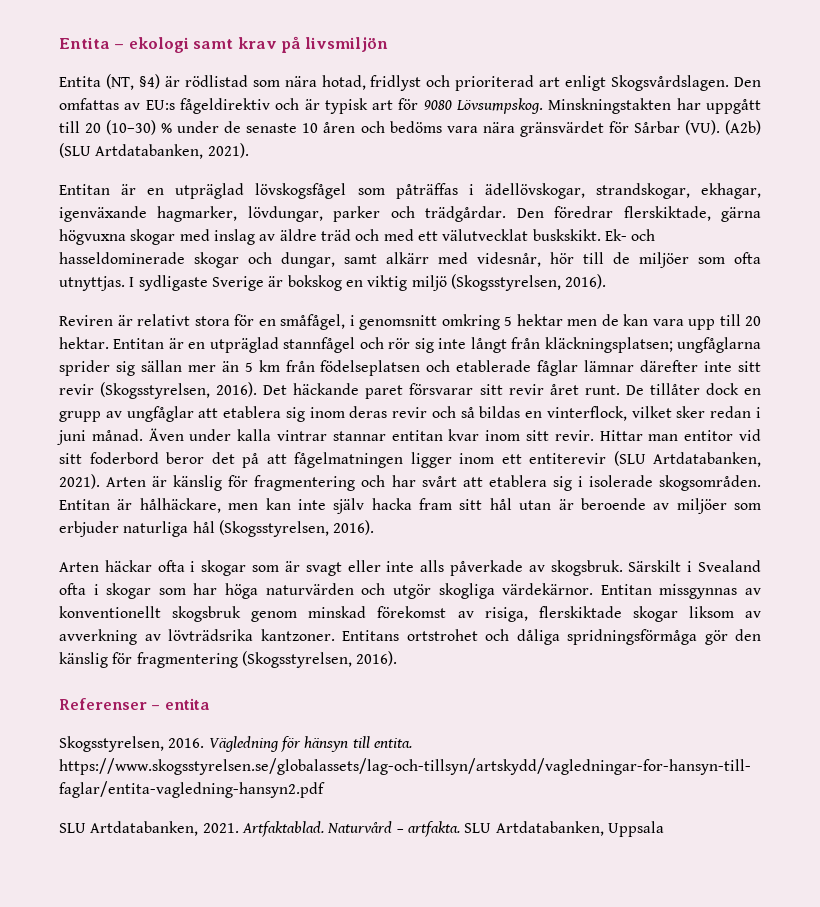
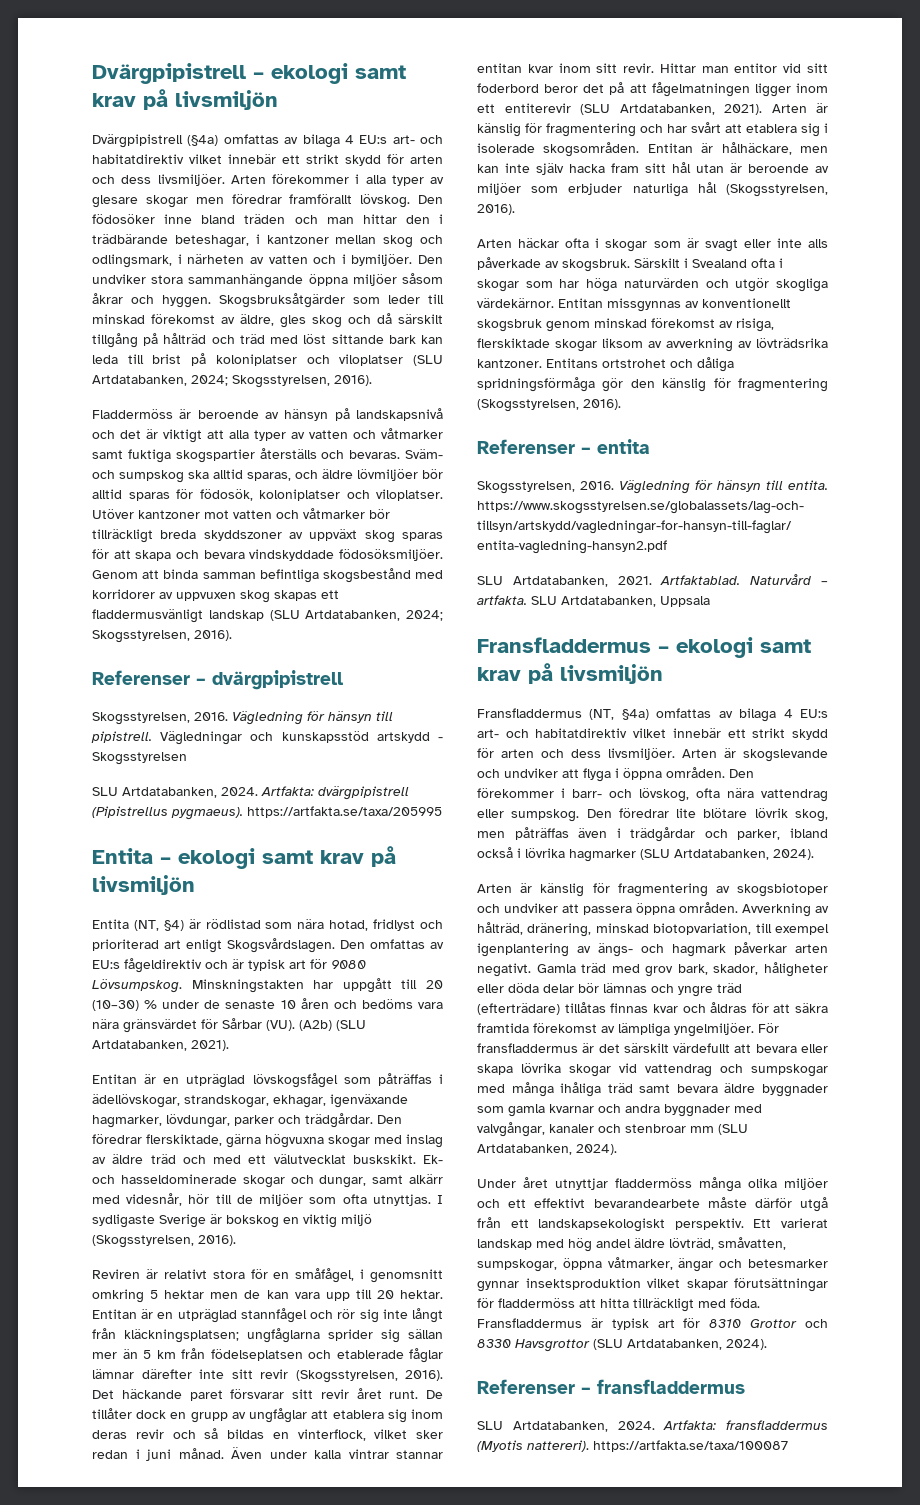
(59, 43) none -> [92,63,406,84] [92,89,278,110] [92,134,443,148] [92,154,443,166] [92,174,444,186] [92,194,443,208] [92,214,443,224] [92,234,443,248] [92,254,443,268] [92,273,443,288] [92,293,444,308] [92,313,443,328] [92,333,444,348] [92,353,444,366] [92,375,372,388] [92,408,443,421] [92,428,443,443] [92,448,443,463] [92,469,443,483] [92,489,443,501] [92,508,390,519] [92,529,443,543] [92,549,443,561] [92,568,443,583] [92,589,339,603] [92,609,443,623] [92,630,232,643] [92,670,343,690] [92,711,393,725] [91,731,443,745] [92,752,187,765] [92,786,409,800] [92,806,442,820] Dvärgpipistrell – ekologi samt krav på livsmiljön // Dvärgpipistrell (§4a) omfattas av bilaga 4 EU:s art- och habitatdirektiv vilket innebär ett strikt skydd för arten och dess livsmiljöer. Arten förekommer i alla typer av glesare skogar men föredrar framförallt lövskog. Den födosöker inne bland träden och man hittar den i trädbärande beteshagar, i kantzoner mellan skog och odlingsmark, i närheten av vatten och i bymiljöer. Den undviker stora sammanhängande öppna miljöer såsom åkrar och hyggen. Skogsbruksåtgärder som leder till minskad förekomst av äldre, gles skog och då särskilt tillgång på hålträd och träd med löst sittande bark kan leda till brist på koloniplatser och viloplatser (SLU Artdatabanken, 2024; Skogsstyrelsen, 2016). // Fladdermöss är beroende av hänsyn på landskapsnivå och det är viktigt att alla typer av vatten och våtmarker samt fuktiga skogspartier återställs och bevaras. Sväm- och sumpskog ska alltid sparas, och äldre lövmiljöer bör alltid sparas för födosök, koloniplatser och viloplatser. Utöver kantzoner mot vatten och våtmarker bör tillräckligt breda skyddszoner av uppväxt skog sparas för att skapa och bevara vindskyddade födosöksmiljöer. Genom att binda samman befintliga skogsbestånd med korridorer av uppvuxen skog skapas ett fladdermusvänligt landskap (SLU Artdatabanken, 2024; Skogsstyrelsen, 2016). // Referenser – dvärgpipistrell // Skogsstyrelsen, 2016. Vägledning för hänsyn till pipistrell. Vägledningar och kunskapsstöd artskydd - Skogsstyrelsen // SLU Artdatabanken, 2024. Artfakta: dvärgpipistrell (Pipistrellus pygmaeus). https://artfakta.se/taxa/205995 //
(664, 829) none -> [477,637,811,658] [477,663,663,684] [477,708,828,722] [477,728,828,740] [477,748,828,762] [477,767,754,782] [477,788,828,802] [477,808,828,822] [477,827,828,842] [477,847,814,862] [477,883,828,897] [477,902,829,917] [477,922,829,937] [477,942,828,957] [477,962,828,977] [477,983,742,997] [477,1002,828,1015] [477,1023,779,1037] [477,1043,828,1053] [477,1063,828,1077] [477,1082,828,1097] [477,1104,762,1117] [477,1122,748,1137] [477,1144,617,1155] [477,1177,828,1192] [477,1197,828,1212] [477,1217,828,1232] [477,1237,786,1252] [477,1257,828,1272] [477,1278,828,1292] [477,1298,760,1312] [477,1318,828,1330] [477,1339,767,1352] [477,1379,745,1394] [477,1420,828,1432] [477,1440,788,1452] // Fransfladdermus – ekologi samt krav på livsmiljön // Fransfladdermus (NT, §4a) omfattas av bilaga 4 EU:s art- och habitatdirektiv vilket innebär ett strikt skydd för arten och dess livsmiljöer. Arten är skogslevande och undviker att flyga i öppna områden. Den förekommer i barr- och lövskog, ofta nära vattendrag eller sumpskog. Den föredrar lite blötare lövrik skog, men påträffas även i trädgårdar och parker, ibland också i lövrika hagmarker (SLU Artdatabanken, 2024). // Arten är känslig för fragmentering av skogsbiotoper och undviker att passera öppna områden. Avverkning av hålträd, dränering, minskad biotopvariation, till exempel igenplantering av ängs- och hagmark påverkar arten negativt. Gamla träd med grov bark, skador, håligheter eller döda delar bör lämnas och yngre träd (efterträdare) tillåtas finnas kvar och åldras för att säkra framtida förekomst av lämpliga yngelmiljöer. För fransfladdermus är det särskilt värdefullt att bevara eller skapa lövrika skogar vid vattendrag och sumpskogar med många ihåliga träd samt bevara äldre byggnader som gamla kvarnar och andra byggnader med valvgångar, kanaler och stenbroar mm (SLU Artdatabanken, 2024). // Under året utnyttjar fladdermöss många olika miljöer och ett effektivt bevarandearbete måste därför utgå från ett landskapsekologiskt perspektiv. Ett varierat landskap med hög andel äldre lövträd, småvatten, sumpskogar, öppna våtmarker, ängar och betesmarker gynnar insektsproduktion vilket skapar förutsättningar för fladdermöss att hitta tillräckligt med föda. Fransfladdermus är typisk art för 8310 Grottor och 8330 Havsgrottor (SLU Artdatabanken, 2024). // Referenser – fransfladdermus // SLU Artdatabanken, 2024. Artfakta: fransfladdermus (Myotis nattereri). https://artfakta.se/taxa/100087

